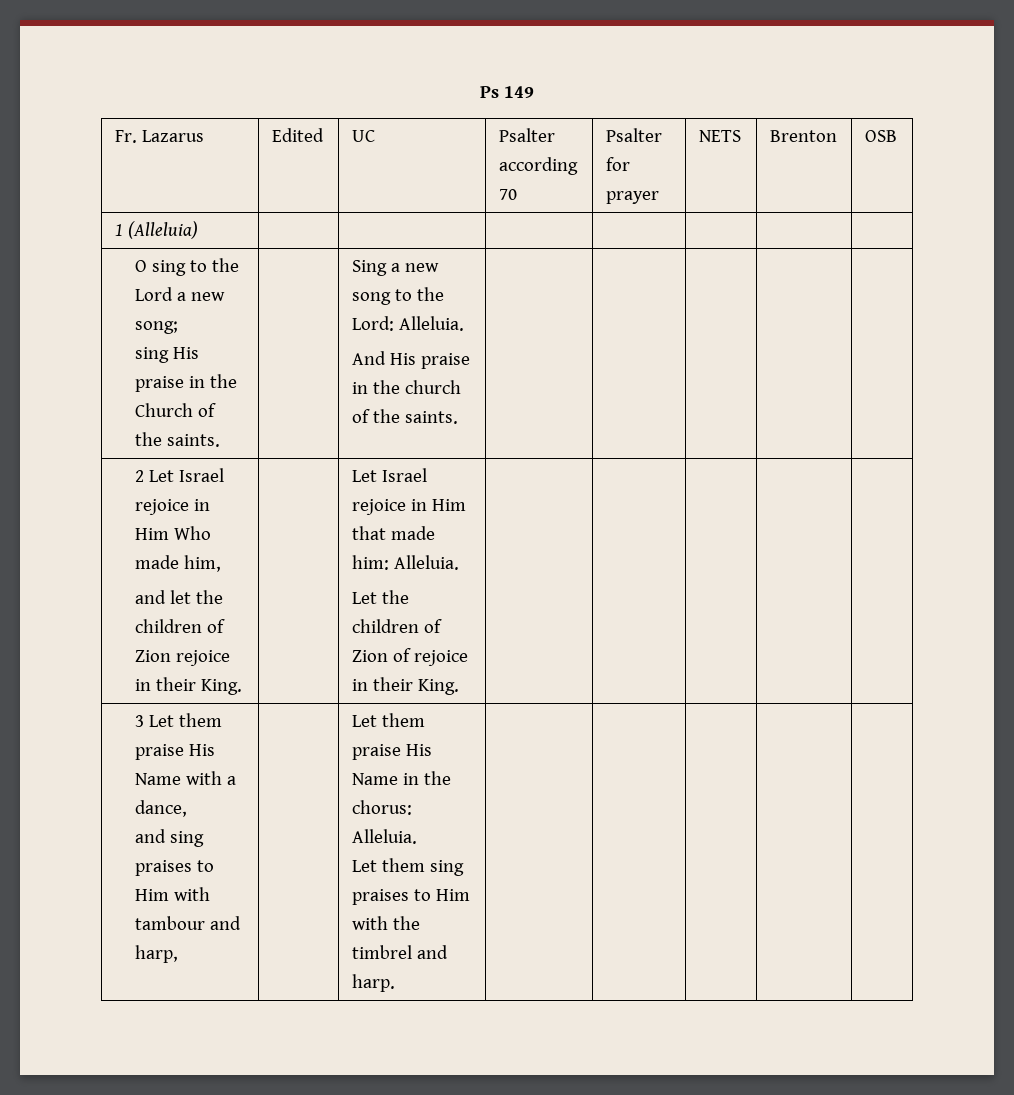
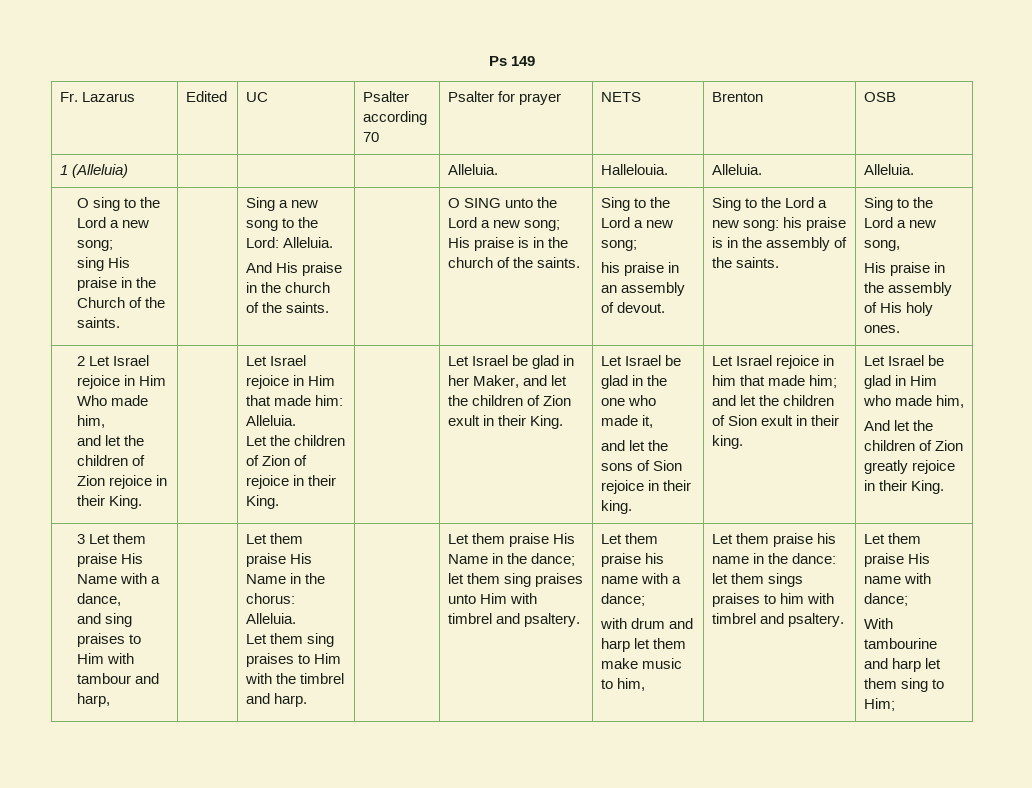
(198, 230) | | | -> [447,164,498,175] [600,164,668,175] [711,164,762,175] [863,164,914,175] Alleluia. | Hallelouia. | Alleluia. | Alleluia.
(458, 417) | | | -> [447,197,558,208] [447,217,561,231] [447,237,569,251] [447,257,581,268] [600,197,671,211] [600,217,674,228] [600,240,637,251] [600,262,680,276] [600,282,685,296] [600,302,665,313] [711,197,828,211] [711,217,847,231] [711,237,848,251] [711,257,779,268] [863,197,934,211] [863,217,937,228] [863,240,900,251] [863,262,946,276] [863,282,952,296] [863,302,934,316] [863,325,900,333] O SING unto the Lord a new song; His praise is in the church of the saints. | Sing to the Lord a new song; // his praise in an assembly of devout. | Sing to the Lord a new song: his praise is in the assembly of the saints. | Sing to the Lord a new song, // His praise in the assembly of His holy ones.
(459, 687) | | | -> [447,355,575,369] [447,375,568,388] [447,395,572,406] [447,415,564,429] [600,355,682,366] [600,375,668,389] [600,395,656,406] [600,415,653,428] [600,440,669,451] [600,460,683,471] [600,480,692,494] [600,500,632,514] [711,355,835,369] [711,375,838,388] [711,395,835,406] [711,415,840,426] [711,435,743,449] [863,355,945,366] [863,375,938,389] [862,395,965,408] [863,420,934,431] [863,440,964,451] [863,460,955,474] [863,480,945,494] Let Israel be glad in her Maker, and let the children of Zion exult in their King. | Let Israel be glad in the one who made it, // and let the sons of Sion rejoice in their king. | Let Israel rejoice in him that made him; and let the children of Sion exult in their king. | Let Israel be glad in Him who made him, // And let the children of Zion greatly rejoice in their King.
(395, 983) | | | -> [447,533,576,547] [447,553,576,566] [447,573,584,587] [447,593,538,604] [447,613,581,627] [600,533,658,544] [600,553,664,567] [600,573,682,584] [600,593,645,606] [599,618,694,629] [600,638,687,652] [600,658,682,669] [600,678,645,691] [711,533,837,547] [711,553,837,564] [711,573,804,587] [711,593,835,607] [711,613,845,627] [863,533,921,544] [863,553,930,567] [863,573,931,584] [863,593,908,606] [863,618,893,629] [863,638,937,649] [863,658,942,672] [863,678,945,692] [863,698,895,711] Let them praise His Name in the dance; let them sing praises unto Him with timbrel and psaltery. | Let them praise his name with a dance; // with drum and harp let them make music to him, | Let them praise his name in the dance: let them sings praises to him with timbrel and psaltery. | Let them praise His name with dance; // With tambourine and harp let them sing to Him;

